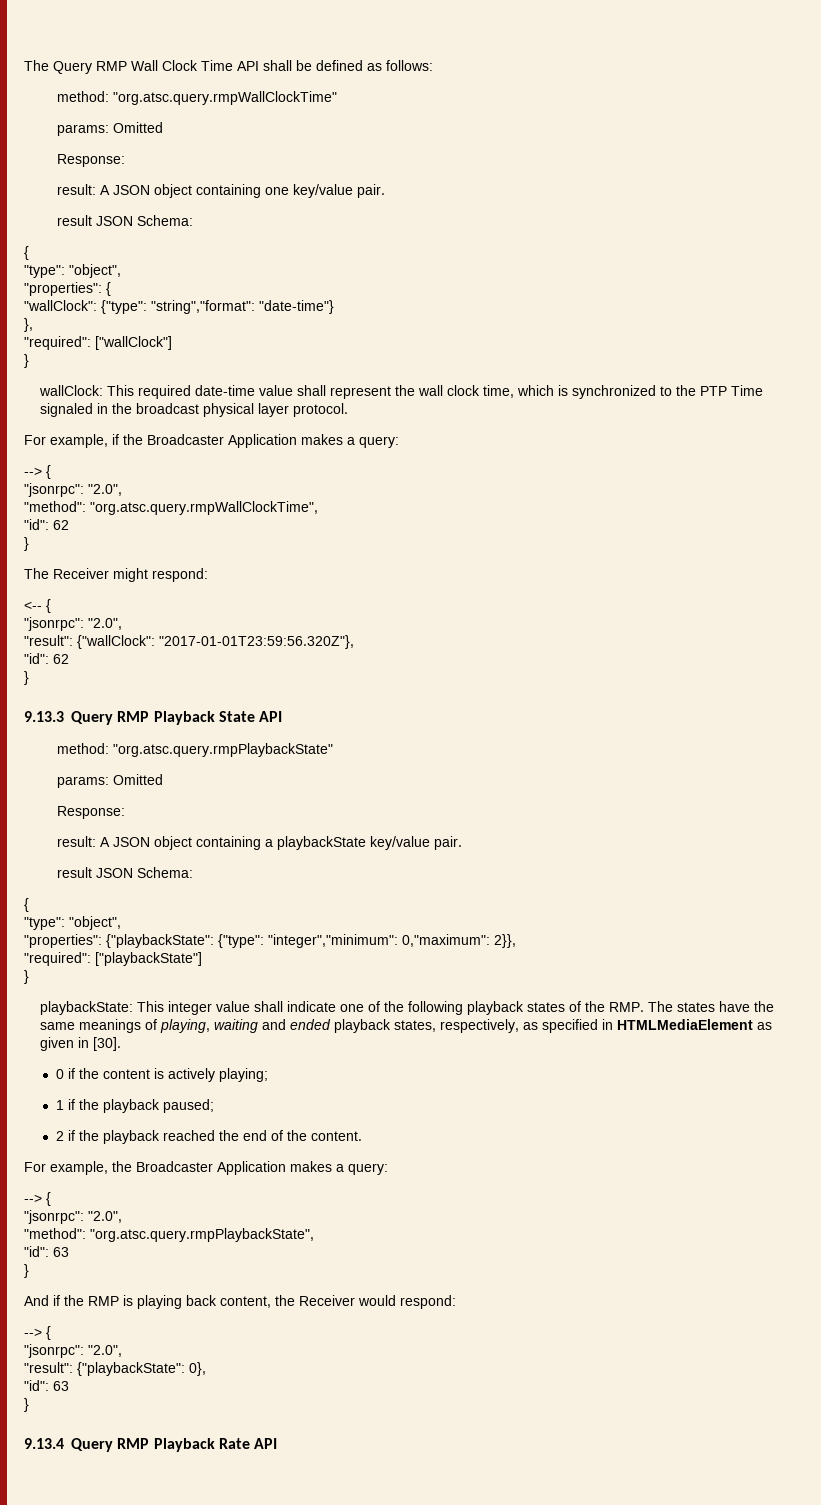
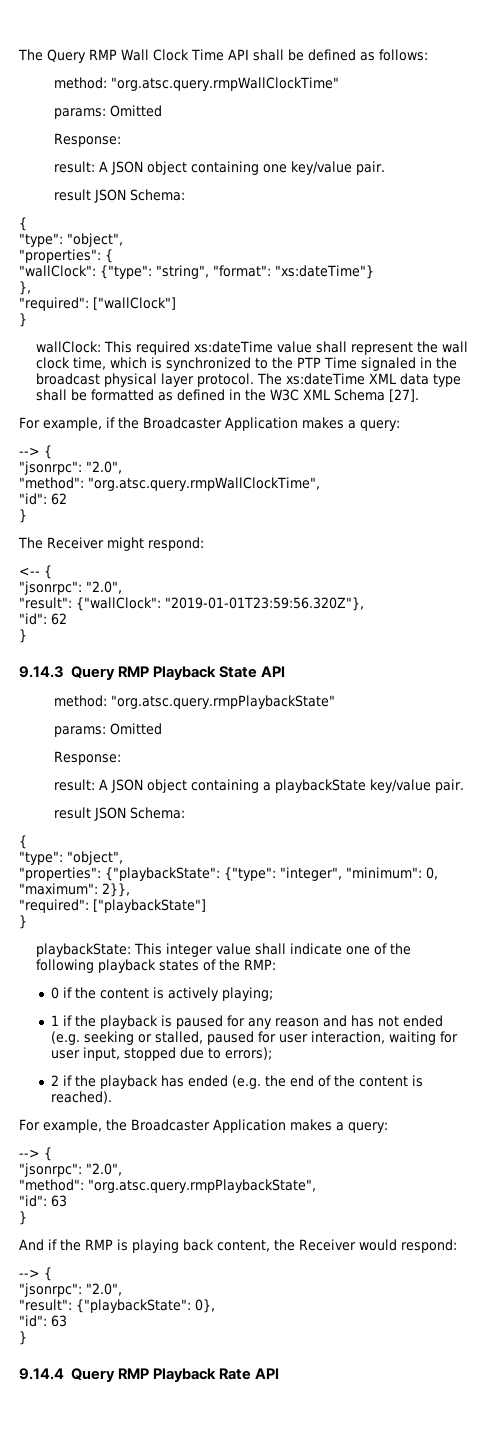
[151,300,334,314] "string","format": "date-time"} -> [156,265,374,279] "string", "format": "xs:dateTime"}
[195,385,256,396] date-time -> [194,341,274,353] xs:dateTime
(349, 410) none -> [257,373,462,387] [36,389,420,402] The xs:dateTime XML data type shall be formatted as defined in the W3C XML Schema [27].
[159,635,354,649] [24,653,69,664] [24,671,29,685] [24,711,64,722] "2017-01-01T23:59:56.320Z"}, // "id": 62 // } // 9.13.3 -> [165,597,364,611] [19,613,67,625] [19,629,27,643] [19,666,64,678] "2019-01-01T23:59:56.320Z"}, // "id": 62 // } // 9.14.3
[268,934,490,948] "integer","minimum": 0,"maximum": -> [280,867,438,881] [19,883,98,895] "integer", "minimum": 0, "maximum":
[609,1001,775,1012] [40,1019,773,1033] [40,1037,122,1051] RMP. The states have the same meanings of playing, waiting and ended playback states, respectively, as specified in HTMLMediaElement as given in [30]. -> [244,959,277,970] RMP:
[162,1099,214,1113] paused; -> [161,1015,444,1029] [51,1031,459,1045] [51,1047,273,1061] is paused for any reason and has not ended (e.g. seeking or stalled, paused for user interaction, waiting for user input, stopped due to errors);
[162,1130,215,1141] reached -> [161,1075,262,1089] has ended (e.g.
[310,1131,362,1141] content. -> [359,1075,424,1087] [51,1091,113,1104] content is reached).
[24,1438,64,1449] 9.13.4 -> [19,1368,64,1380] 9.14.4

